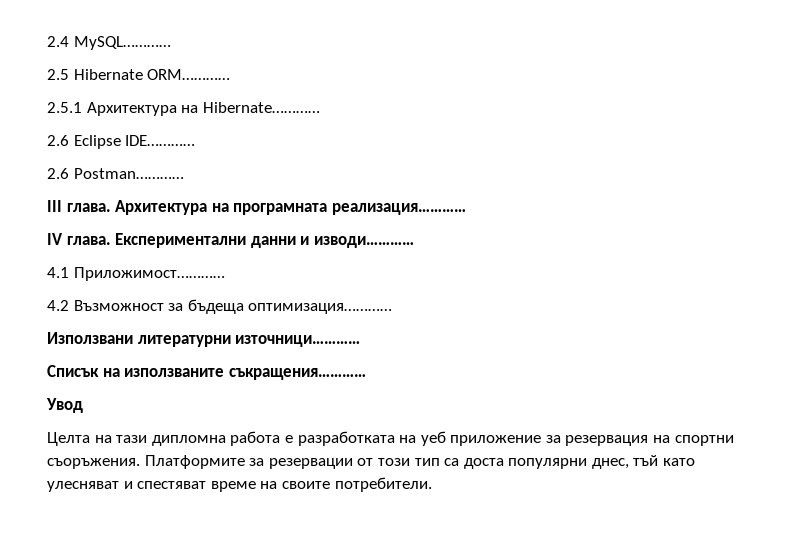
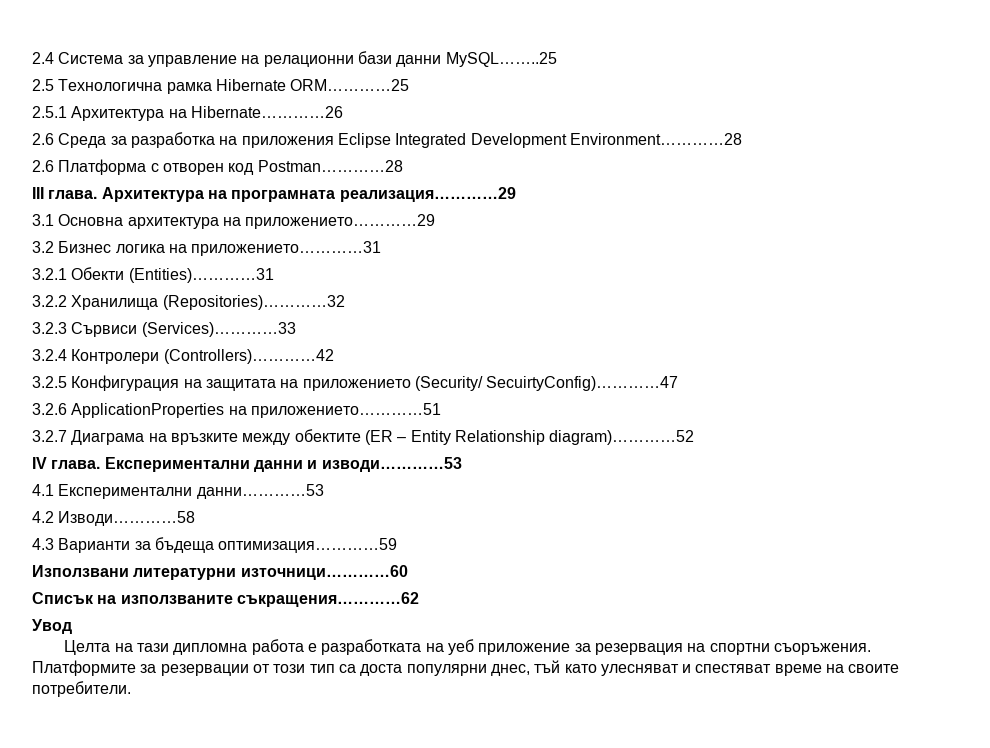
[73,36,171,50] [47,69,231,80] MySQL………… // 2.5 Hibernate ORM………… -> [58,51,557,67] [32,79,410,94] Система за управление на релационни бази данни MySQL……..25 // 2.5 Технологична рамка Hibernate ORM…………25
[202,102,320,113] [47,135,196,149] [47,168,184,179] Hibernate………… // 2.6 Eclipse IDE………… // 2.6 Postman………… -> [190,106,343,118] [32,132,742,148] [32,159,403,175] Hibernate…………26 // 2.6 Среда за разработка на приложения Eclipse Integrated Development Environment…………28 // 2.6 Платформа с отворен код Postman…………28
[331,203,466,215] реализация………… -> [339,187,516,202] [32,214,436,229] [32,241,382,256] [32,267,274,283] [32,295,345,310] [32,322,296,337] [32,349,334,364] [32,375,679,391] [32,403,441,418] [32,429,695,445] реализация…………29 // 3.1 Основна архитектура на приложението…………29 // 3.2 Бизнес логика на приложението…………31 // 3.2.1 Обекти (Entities)…………31 // 3.2.2 Хранилища (Repositories)…………32 // 3.2.3 Сървиси (Services)…………33 // 3.2.4 Контролери (Controllers)…………42 // 3.2.5 Конфигурация на защитата на приложението (Security/ SecuirtyConfig)…………47 // 3.2.6 ApplicationProperties на приложението…………51 // 3.2.7 Диаграма на връзките между обектите (ER – Entity Relationship diagram)…………52
[313,236,414,248] изводи………… -> [321,457,462,472] изводи…………53
[73,267,225,281] Приложимост………… -> [58,484,324,499] Експериментални данни…………53
[73,300,164,311] Възможност -> [58,511,196,526] [32,538,131,553] Изводи…………58 // 4.3 Варианти
[248,303,393,314] оптимизация………… -> [218,538,398,553] оптимизация…………59
[235,335,361,347] източници………… -> [240,565,408,580] източници…………60
[228,368,366,380] съкращения………… -> [236,592,419,607] съкращения…………62

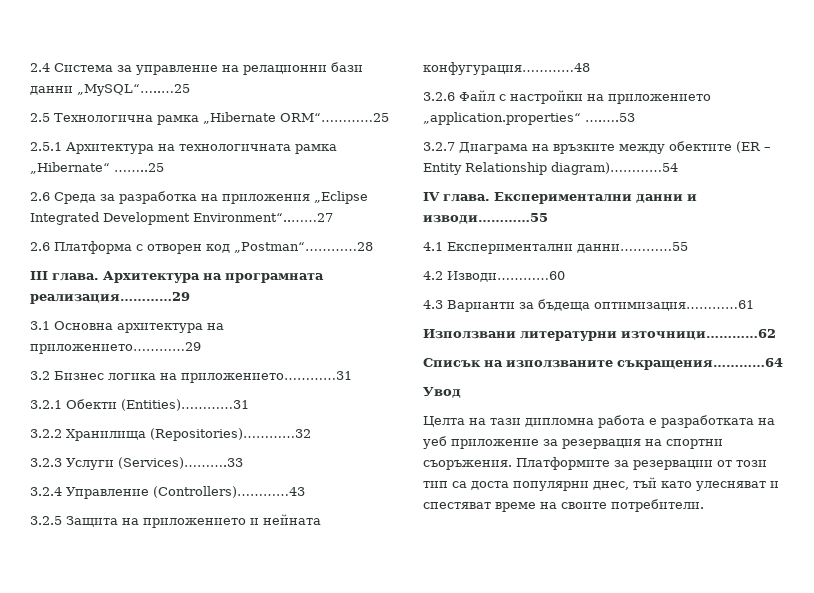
[445,52,557,67] MySQL……..25 -> [77,84,190,96] „MySQL“…..…25
[215,79,410,91] Hibernate ORM…………25 -> [203,112,389,124] „Hibernate ORM“…………25
[190,106,343,118] Hibernate…………26 -> [179,144,337,154] [30,162,164,174] технологичната рамка „Hibernate“ ……..25
[337,133,391,148] Eclipse -> [314,191,368,204] „Eclipse
[569,133,742,145] Environment…………28 -> [193,213,333,222] Environment“..……27
[257,160,403,172] Postman…………28 -> [234,242,373,253] „Postman“…………28
[71,322,296,337] Сървиси (Services)…………33 -> [66,457,243,470] Услуги (Services)……….33
[71,349,334,364] Контролери (Controllers)…………42 -> [66,486,305,499] Управление (Controllers)…………43
[71,375,679,391] [32,403,441,418] Конфигурация на защитата на приложението (Security/ SecuirtyConfig)…………47 // 3.2.6 ApplicationProperties на приложението…………51 -> [66,514,321,528] [423,62,590,75] [423,90,711,104] [423,112,635,125] Защита на приложението и нейната конфугурация…………48 // 3.2.6 Файл с настройки на приложението „application.properties“ ….….53
[549,430,695,445] diagram)…………52 -> [551,162,678,175] diagram)…………54
[321,457,462,472] изводи…………53 -> [423,213,548,224] изводи…………55
[196,484,324,499] данни…………53 -> [577,242,688,253] данни…………55
[58,511,196,526] Изводи…………58 -> [447,271,565,282] Изводи…………60
[218,538,398,553] оптимизация…………59 -> [594,300,754,311] оптимизация…………61
[240,565,408,580] източници…………60 -> [621,329,776,340] източници…………62
[236,592,419,607] съкращения…………62 -> [617,358,783,370] съкращения…………64

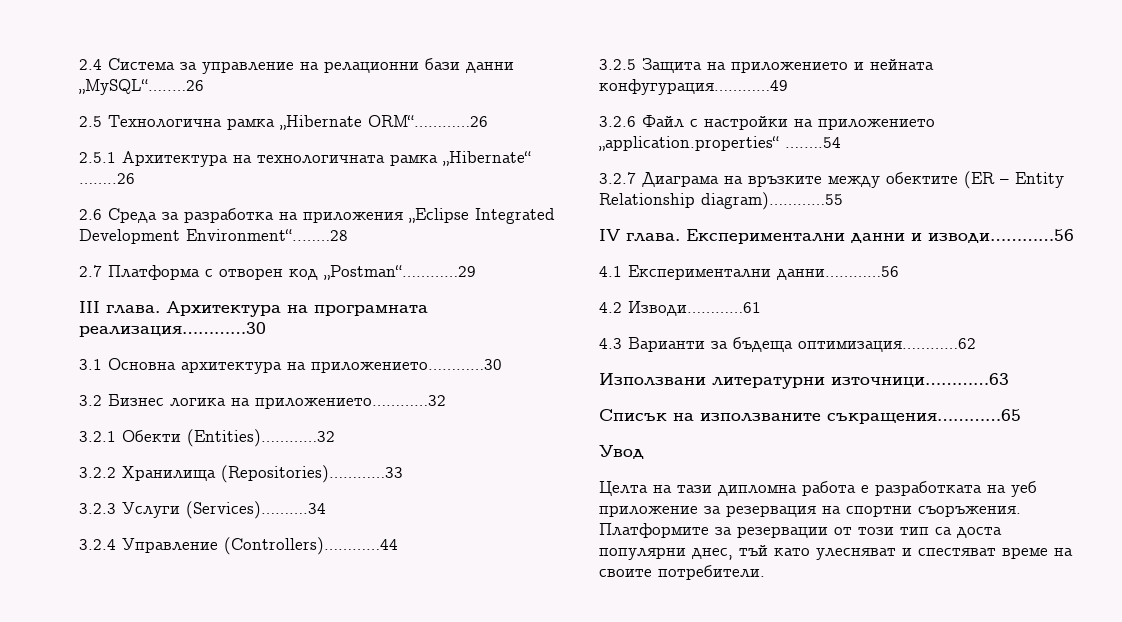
[77,84,190,96] „MySQL“…..…25 -> [79,79,204,95] „MySQL“…..…26
[280,113,389,122] ORM“…………25 -> [368,115,488,127] ORM“…………26
[114,163,164,172] ……..25 -> [79,173,135,184] ……..26
[193,213,333,222] [30,242,50,251] Environment“..……27 // 2.6 -> [186,229,348,241] [79,265,102,277] Environment“..……28 // 2.7
[234,242,373,253] „Postman“…………28 -> [324,265,476,280] „Postman“…………29
[30,292,190,304] реализация…………29 -> [79,322,266,337] реализация…………30
[30,342,201,354] приложението…………29 -> [311,359,502,373] приложението…………30
[181,371,352,383] приложението…………31 -> [255,395,446,409] приложението…………32
[121,399,249,411] (Entities)…………31 -> [187,429,335,447] (Entities)…………32
[150,428,311,441] (Repositories)…………32 -> [221,465,403,483] (Repositories)…………33
[118,457,243,469] (Services)……….33 -> [186,501,326,519] (Services)……….34
[153,486,305,498] (Controllers)…………43 -> [224,537,398,555] (Controllers)…………44
[423,62,590,75] конфугурация…………48 -> [599,79,788,95] конфугурация…………49
[585,113,635,122] ….….53 -> [785,137,841,148] ….….54
[551,162,678,175] diagram)…………54 -> [701,192,843,210] diagram)…………55
[423,213,548,224] изводи…………55 -> [928,229,1074,243] изводи…………56
[577,242,688,253] данни…………55 -> [777,266,899,280] данни…………56
[447,271,565,282] Изводи…………60 -> [628,301,761,316] Изводи…………61
[594,300,754,311] оптимизация…………61 -> [798,338,976,352] оптимизация…………62
[621,329,776,340] източници…………62 -> [831,373,1009,387] източници…………63
[617,358,783,370] съкращения…………64 -> [827,409,1021,424] съкращения…………65

